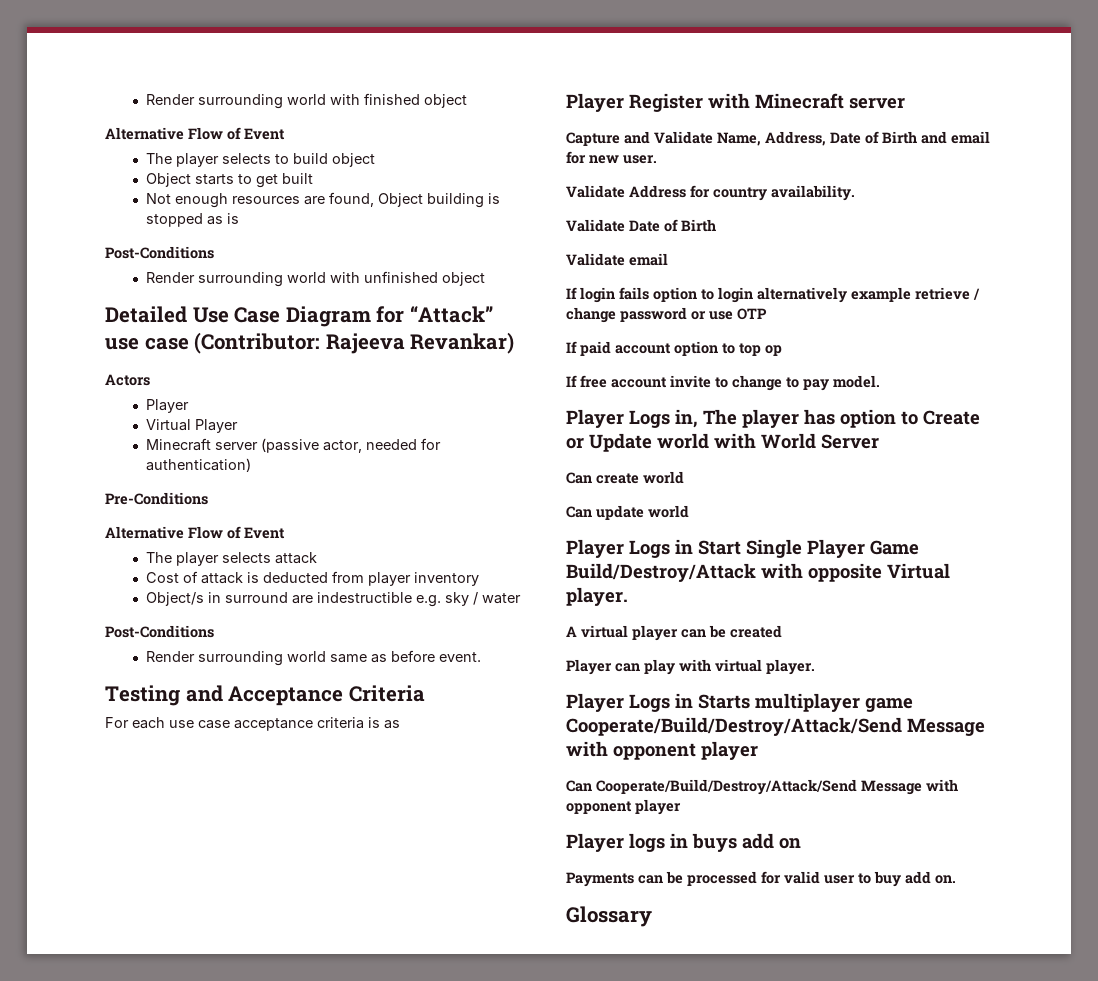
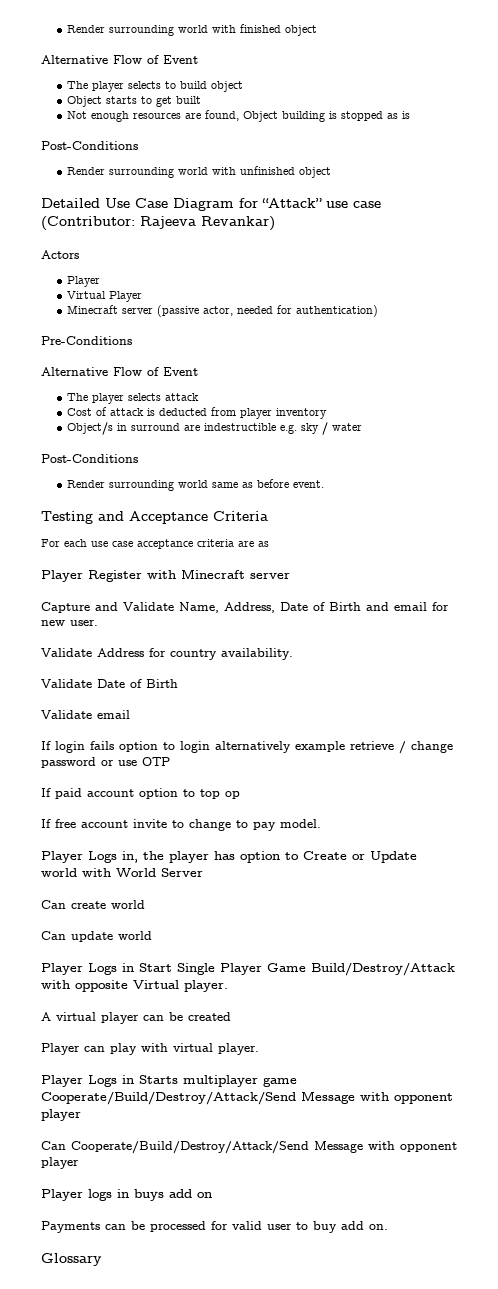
[368,717,380,728] is -> [238,541,254,547] are
[703,409,737,425] The -> [143,851,164,860] the

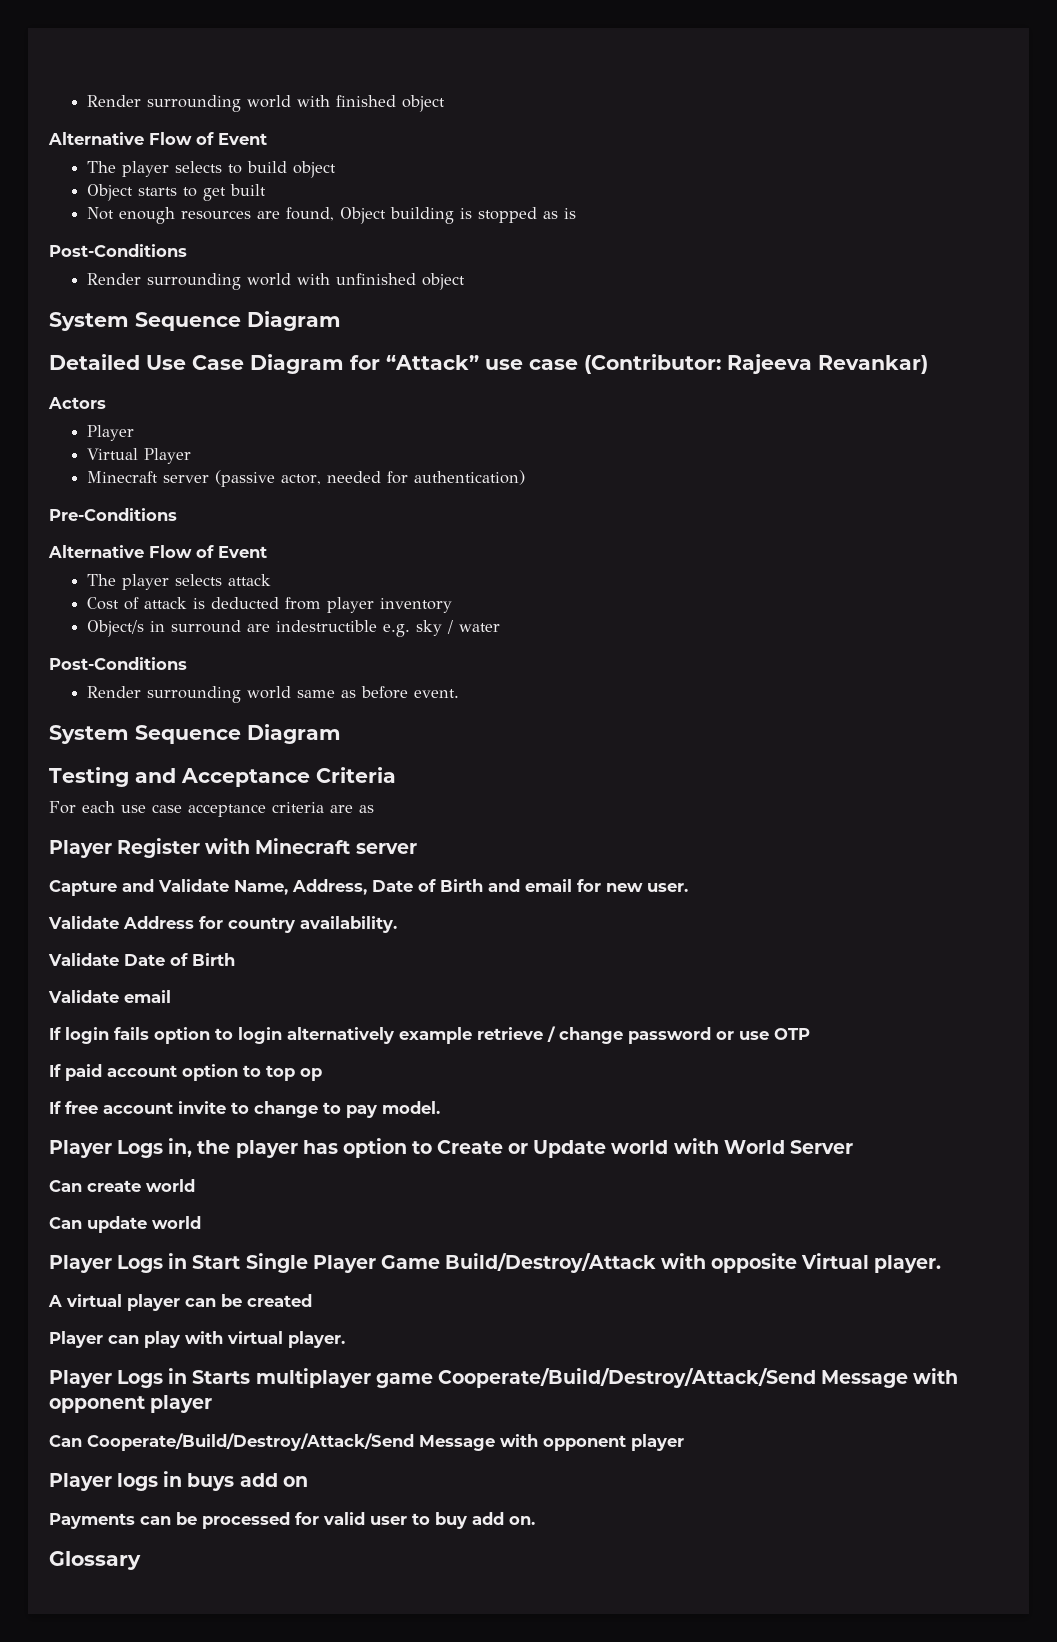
(331, 172) none -> [49,311,341,331] // System Sequence Diagram
(324, 484) none -> [49,724,341,744] // System Sequence Diagram

